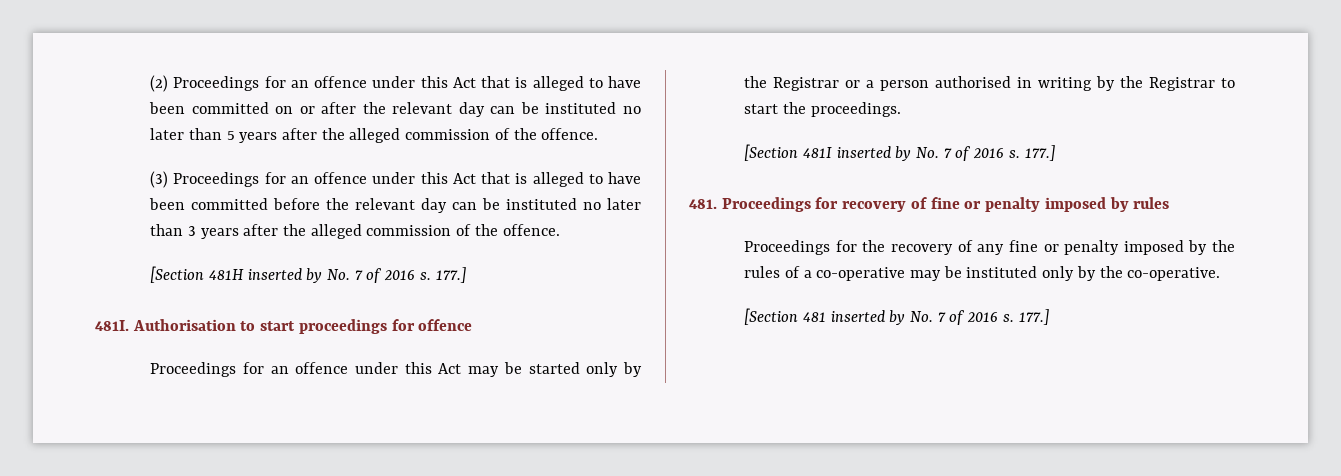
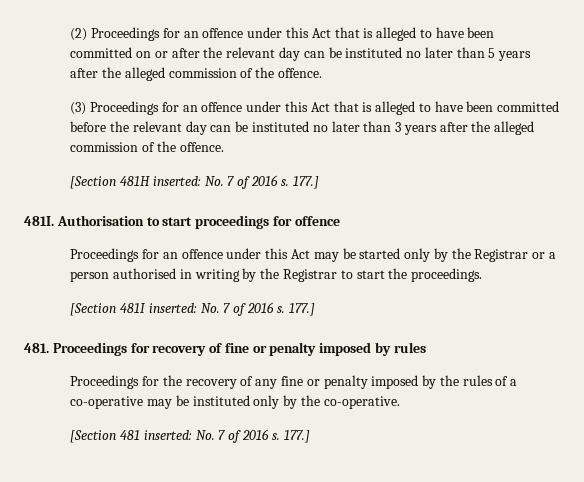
[247,268,323,283] inserted by -> [152,176,201,186] inserted:
[836,146,912,161] inserted by -> [148,303,197,313] inserted:
[830,310,906,325] inserted by -> [143,430,192,440] inserted:

